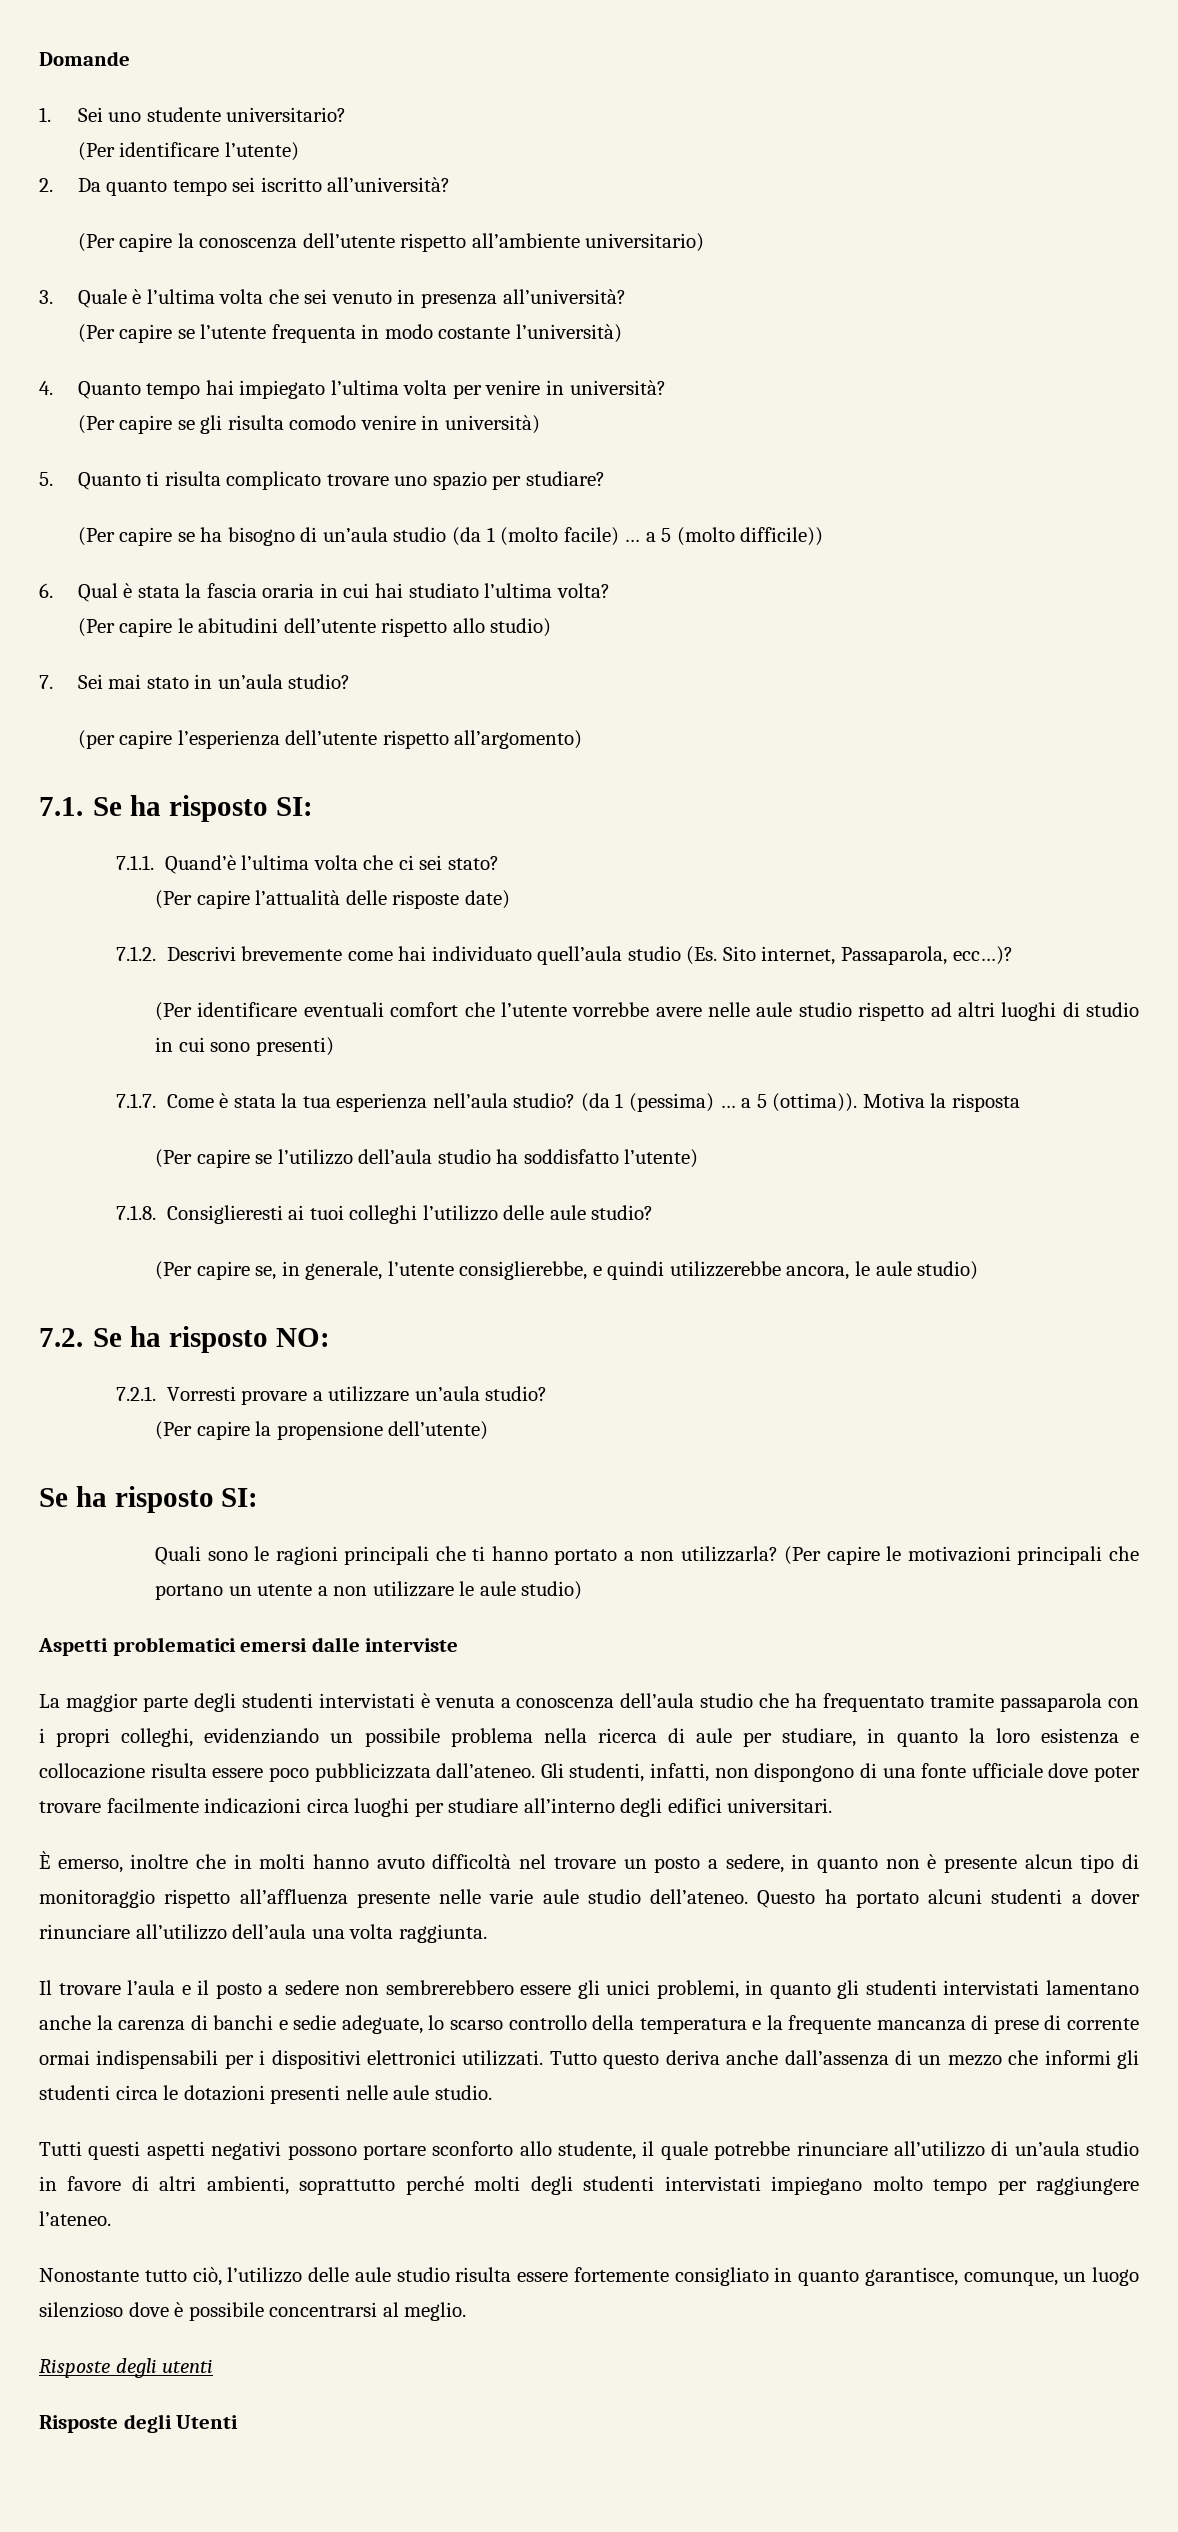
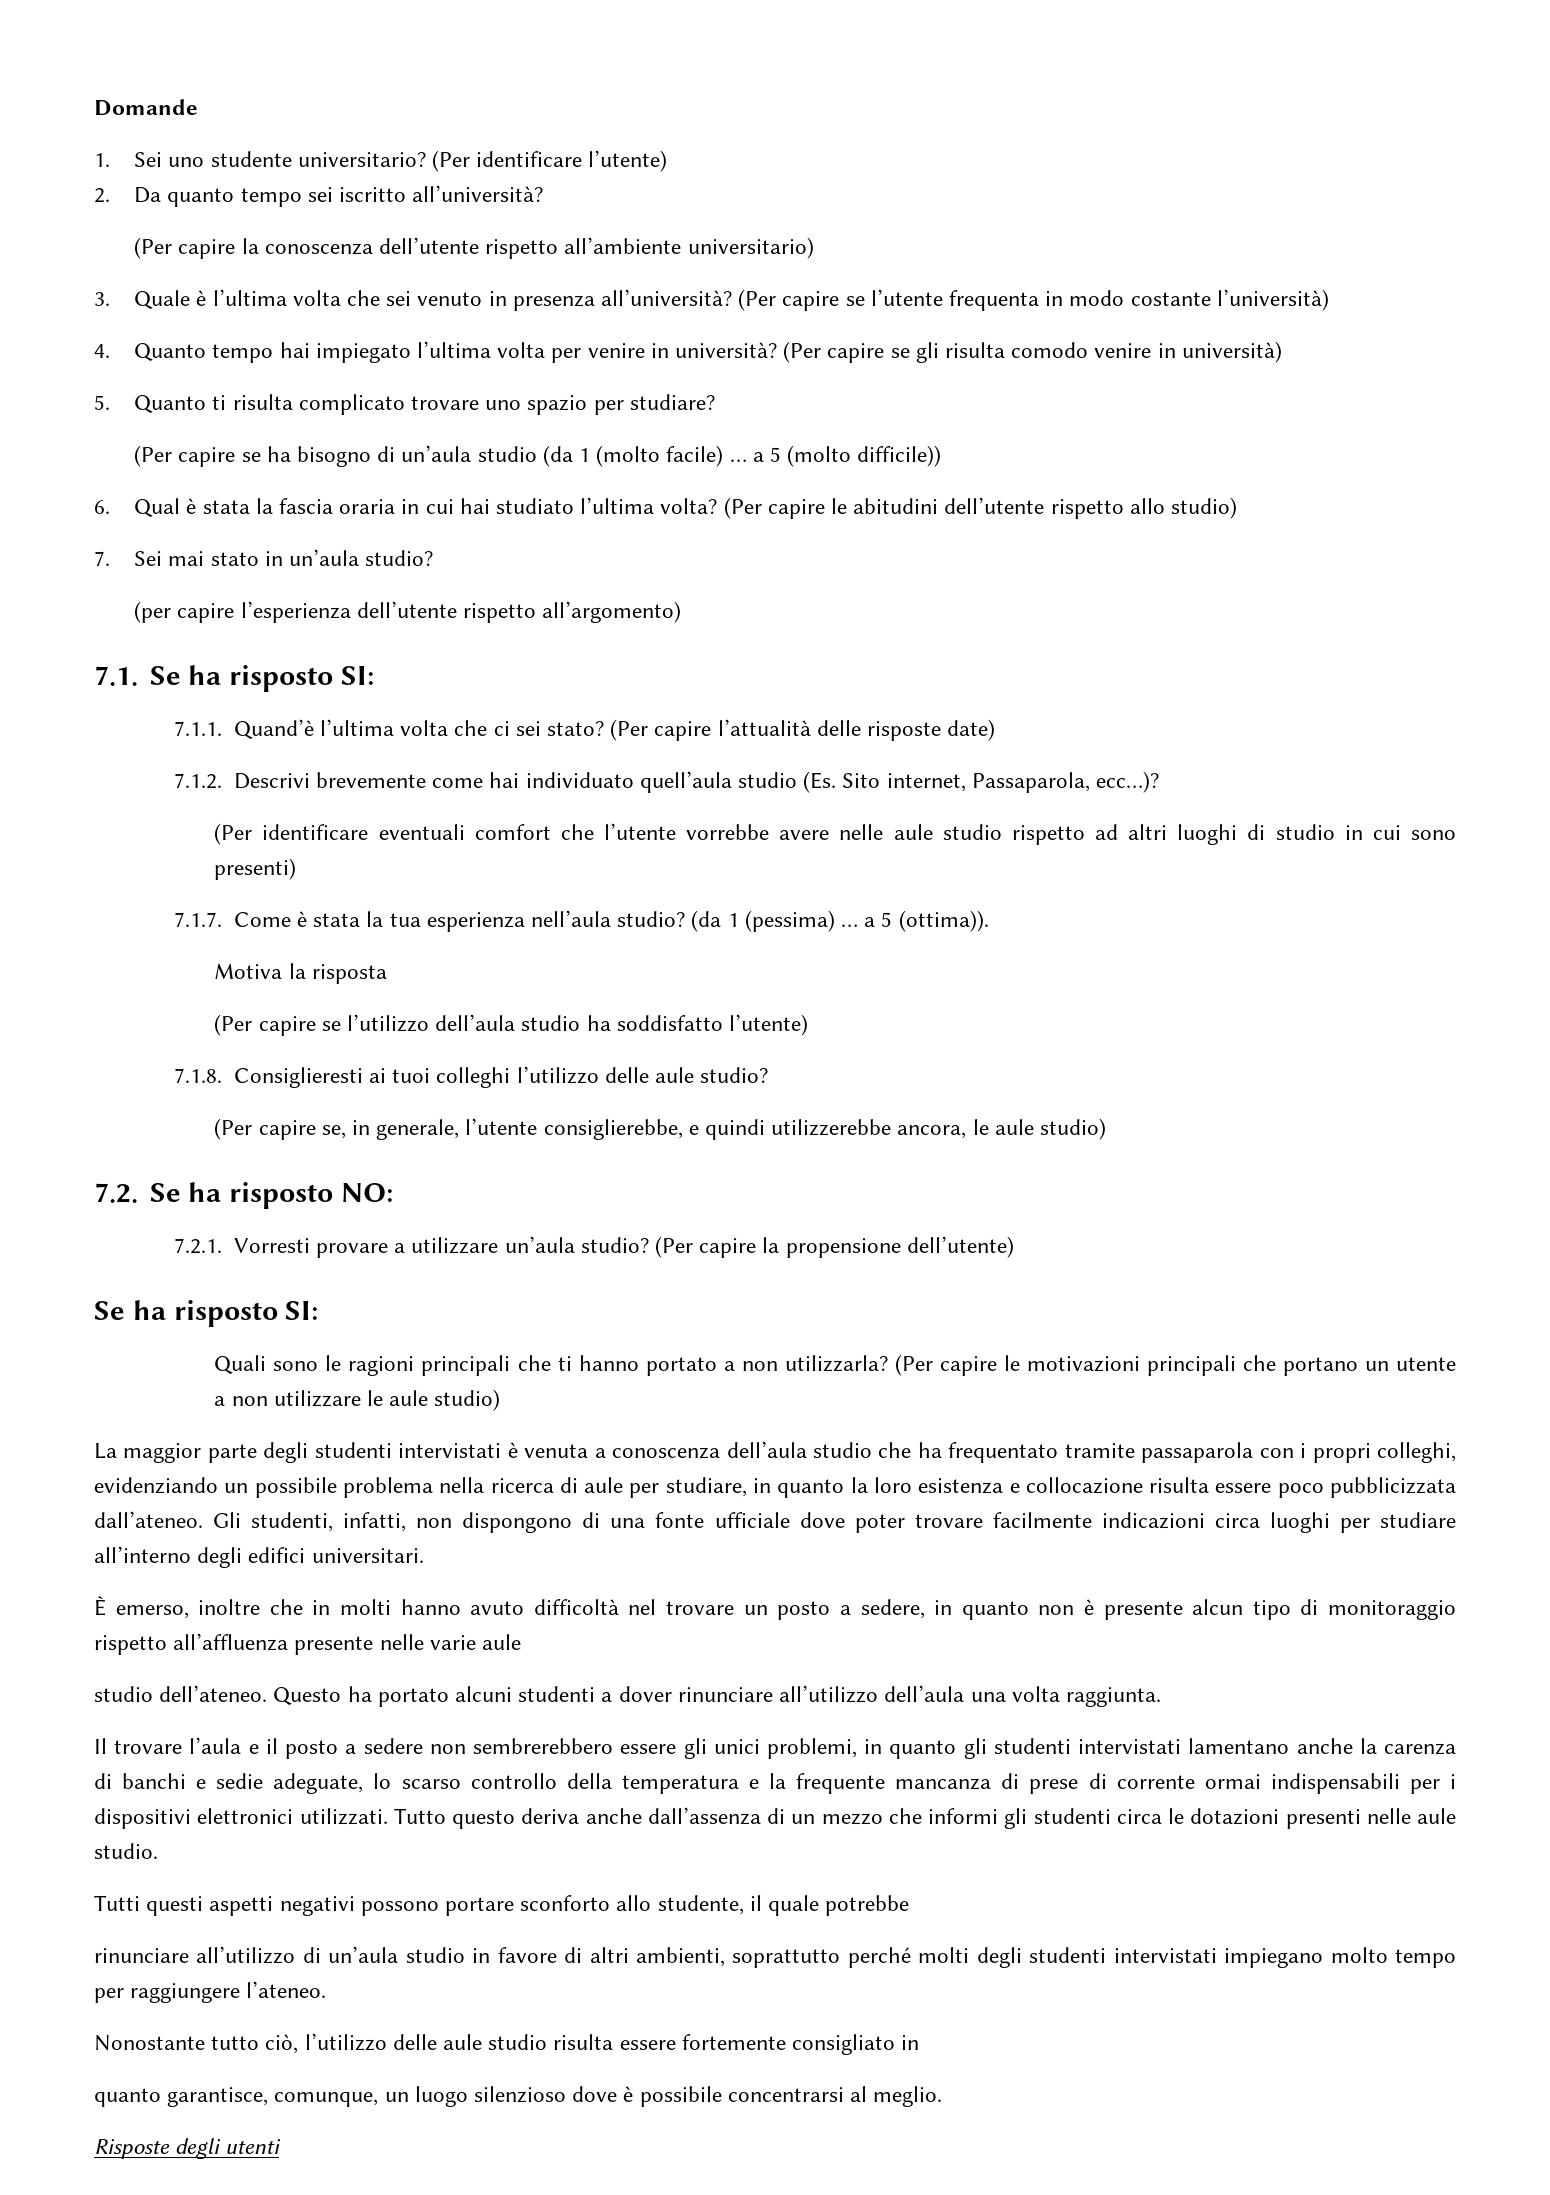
(347, 114) // -> (426, 159) none
(626, 296) // -> (733, 297) none
(666, 387) // -> (778, 350) none
(610, 590) // -> (718, 506) none
(499, 863) // -> (604, 728) none
(858, 1102) none -> (989, 921) //
(548, 1393) // -> (649, 1245) none
[38,1637,459,1656] // Aspetti problematici emersi dalle interviste -> (501, 1400) none
(579, 1896) none -> (522, 1642) //
(791, 2150) none -> (910, 1905) //
(793, 2274) none -> (920, 2042) //
[39,2414,239,2433] // Risposte degli Utenti -> (282, 2146) none

